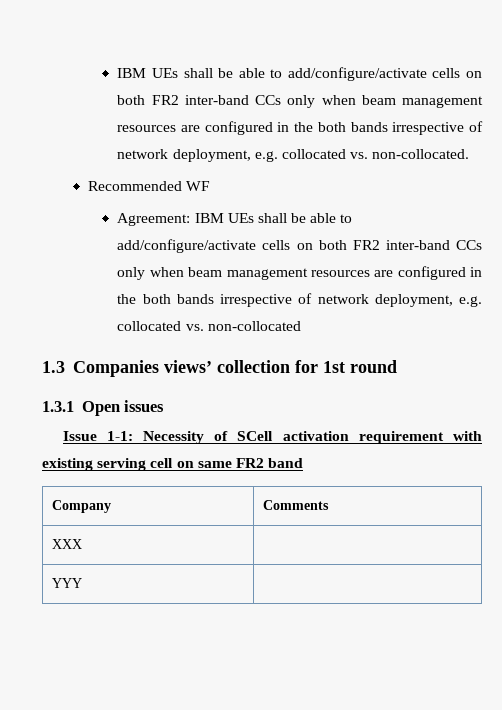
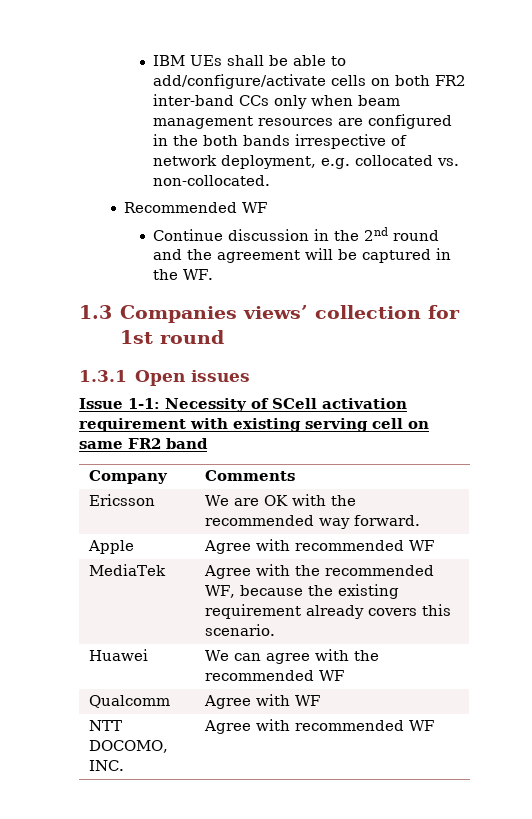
[117,213,353,226] [117,239,482,253] [117,266,482,280] [117,293,482,307] [117,321,301,331] Agreement: IBM UEs shall be able to add/configure/activate cells on both FR2 inter-band CCs only when beam management resources are configured in the both bands irrespective of network deployment, e.g. collocated vs. non-collocated -> [153,227,440,241] [153,248,452,263] [153,269,214,280] Continue discussion in the 2nd round and the agreement will be captured in the WF.
[52,539,83,549] [52,578,83,588] XXX | // YYY | -> [88,494,155,506] [204,494,356,506] [204,515,420,529] [87,540,134,554] [203,539,434,554] [88,564,166,576] [203,564,434,579] [204,584,399,599] [204,604,451,619] [204,624,275,636] [88,649,148,661] [204,649,379,664] [204,670,344,681] [88,695,170,708] [203,694,320,709] [88,720,122,731] [88,740,168,753] [88,760,124,771] [203,719,434,734] Ericsson | We are OK with the recommended way forward. // Apple | Agree with recommended WF // MediaTek | Agree with the recommended WF, because the existing requirement already covers this scenario. // Huawei | We can agree with the recommended WF // Qualcomm | Agree with WF // NTT DOCOMO, INC. | Agree with recommended WF

